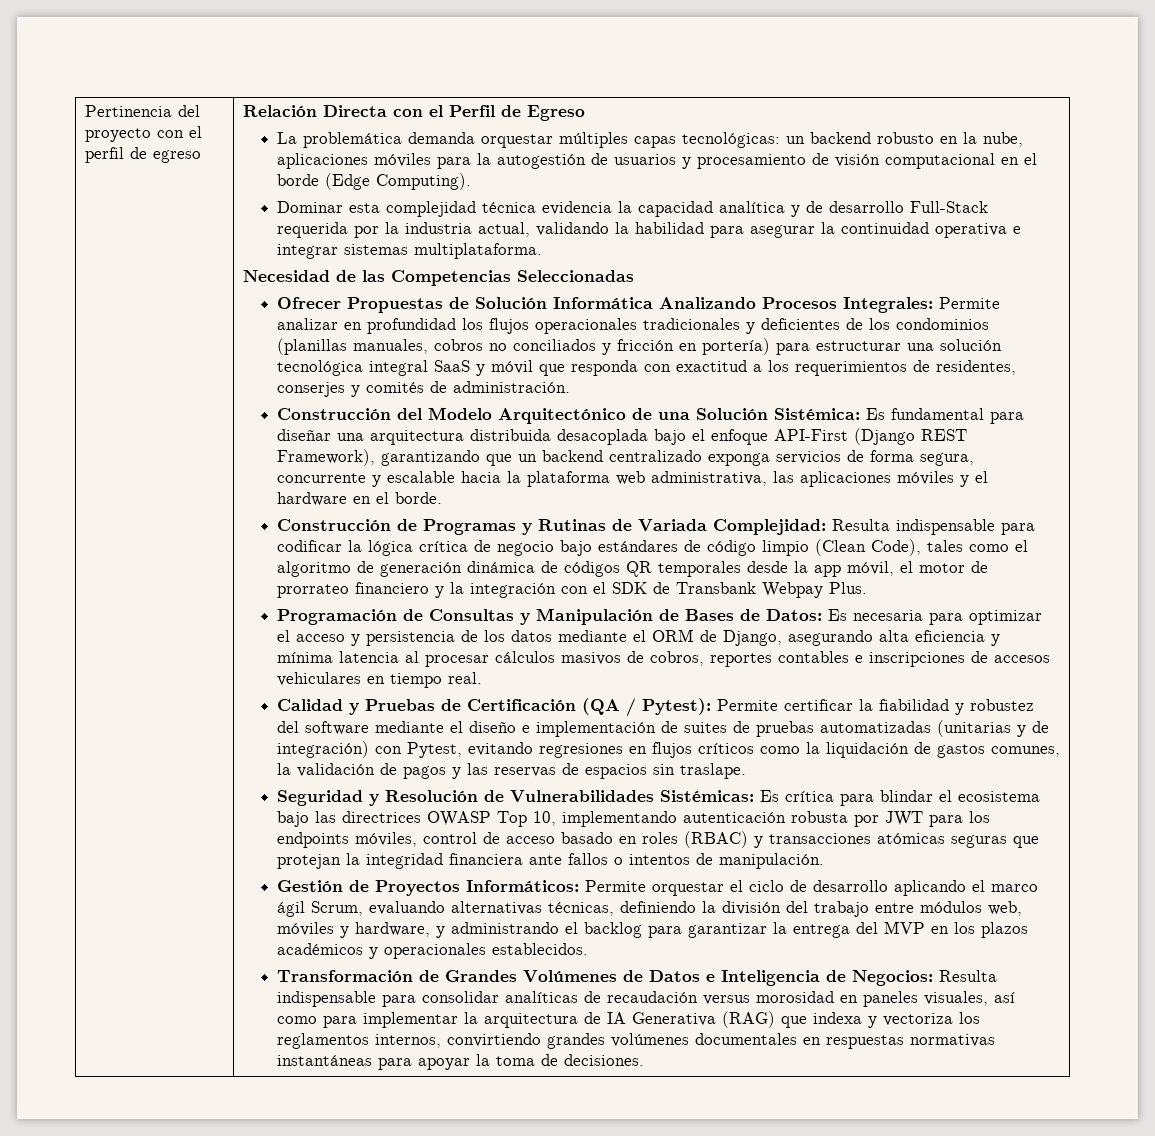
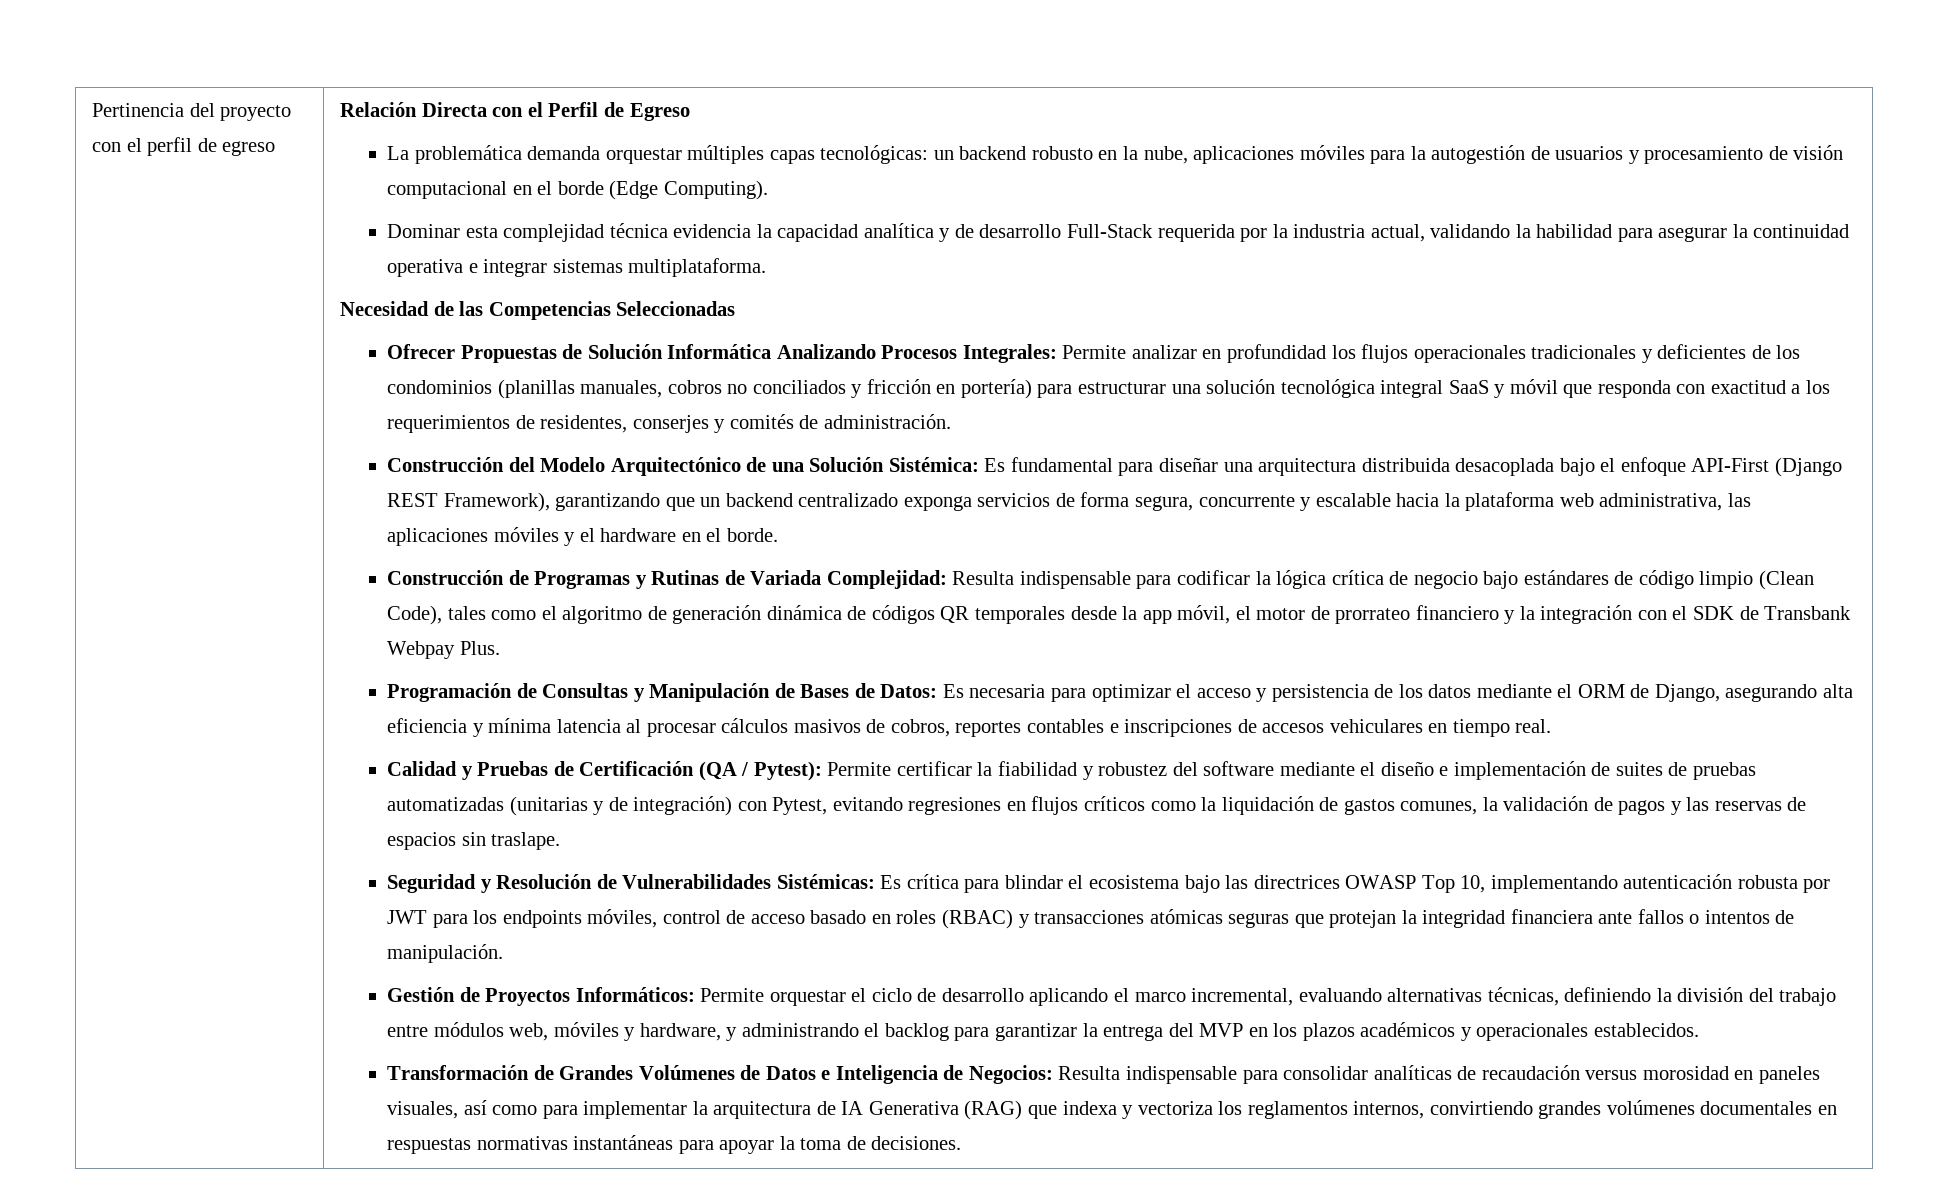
[276,901,363,917] ágil Scrum, -> [1191,988,1294,1006] incremental,

